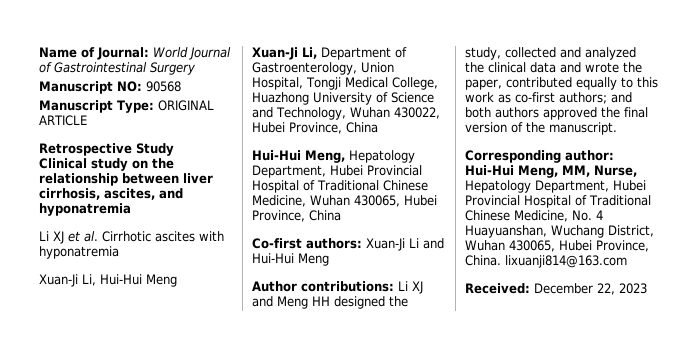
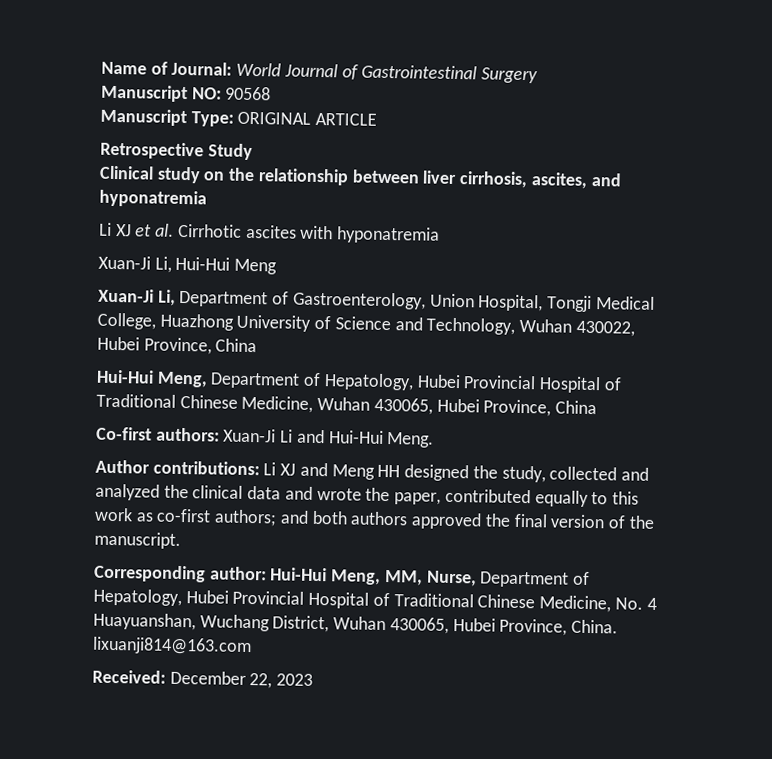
[349,150,415,163] [252,165,326,178] Hepatology Department, -> [210,372,414,391] Department of Hepatology,
[298,253,329,266] Meng -> [387,432,435,448] Meng.
[465,180,609,193] Hepatology Department, -> [479,571,591,588] [93,588,182,607] Department of Hepatology,

